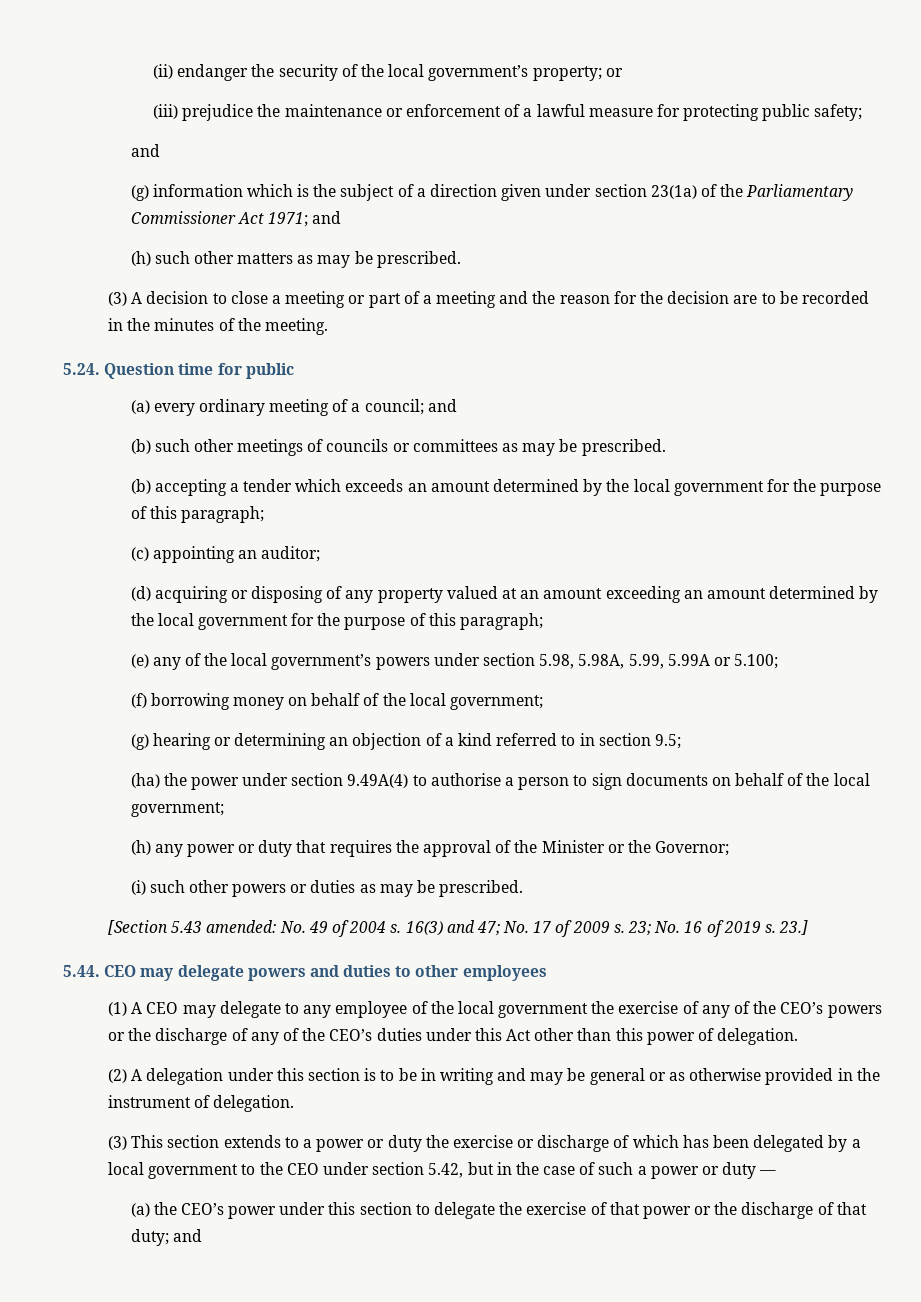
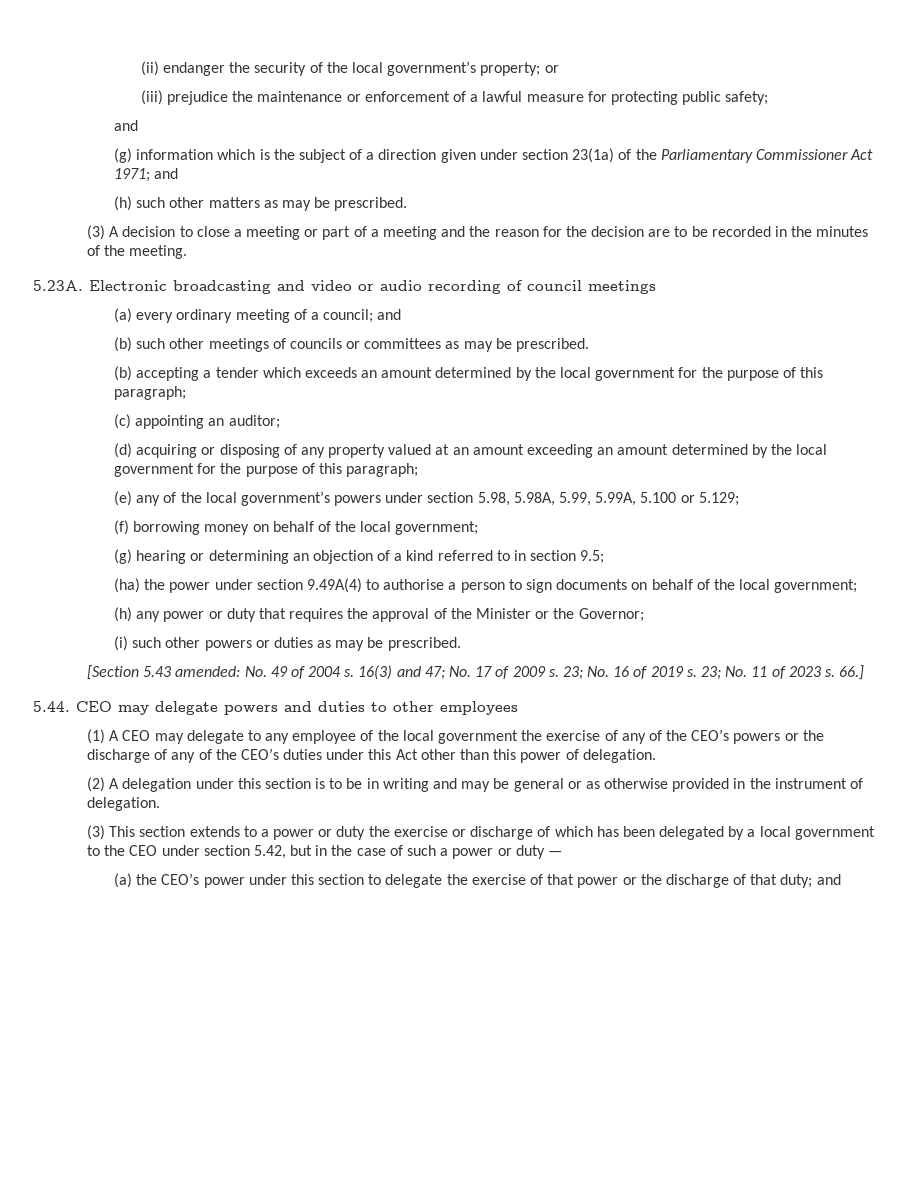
[63,363,294,379] 5.24. Question time for public -> [33,280,656,294] 5.23A. Electronic broadcasting and video or audio recording of council meetings
[667,654,779,669] 5.99A or 5.100; -> [595,492,739,506] 5.99A, 5.100 or 5.129;
[779,920,809,935] 23.] -> [701,665,865,680] 23; No. 11 of 2023 s. 66.]

